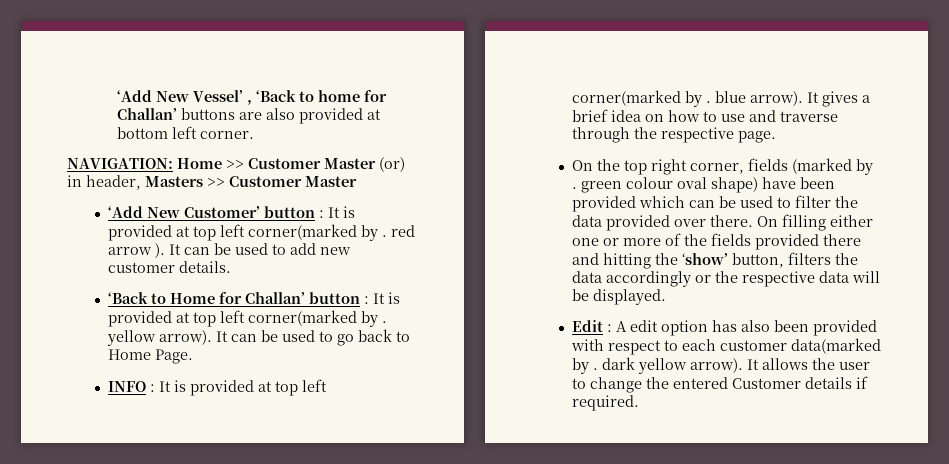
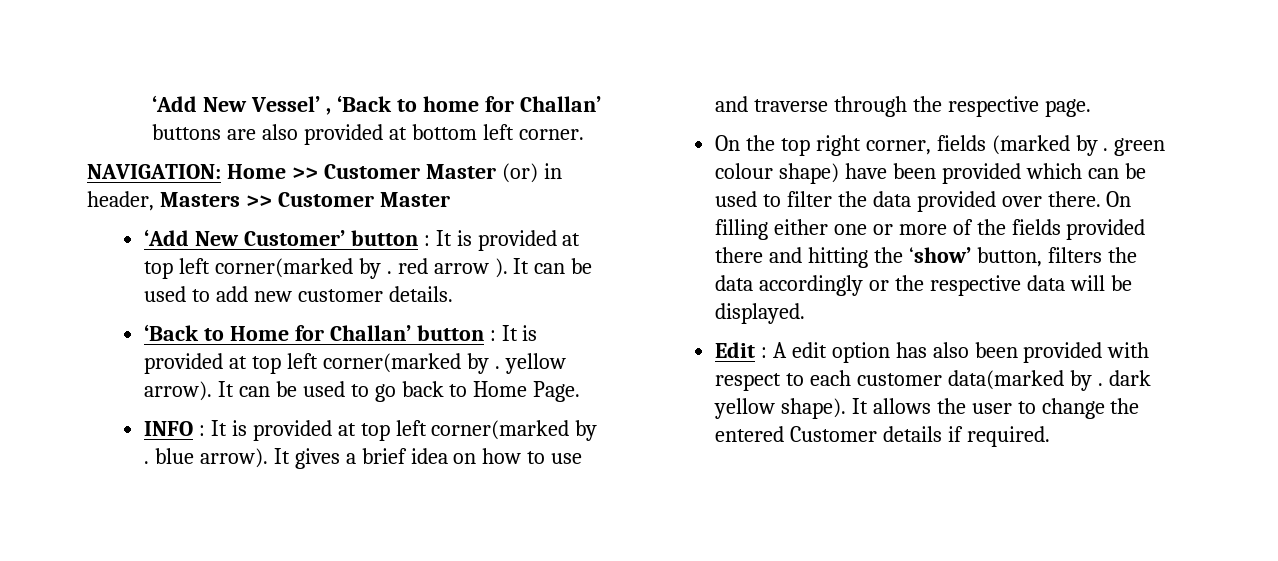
[677,177,708,189] oval -> (773, 171) none
[690,358,744,373] arrow). -> [780,398,846,419] shape).

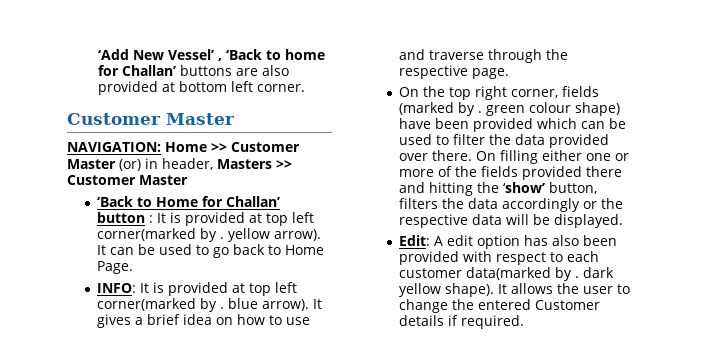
(585, 134) none -> [67,113,235,125] // Customer Master
[143,229,581,251] [143,258,593,279] [143,286,453,302] // ‘Add New Customer’ button : It is provided at top left corner(marked by . red arrow ). It can be used to add new customer details. -> (188, 180) none
[143,421,205,436] INFO : -> [97,283,137,293] INFO:
[714,342,767,358] Edit : -> [399,235,431,246] Edit:

